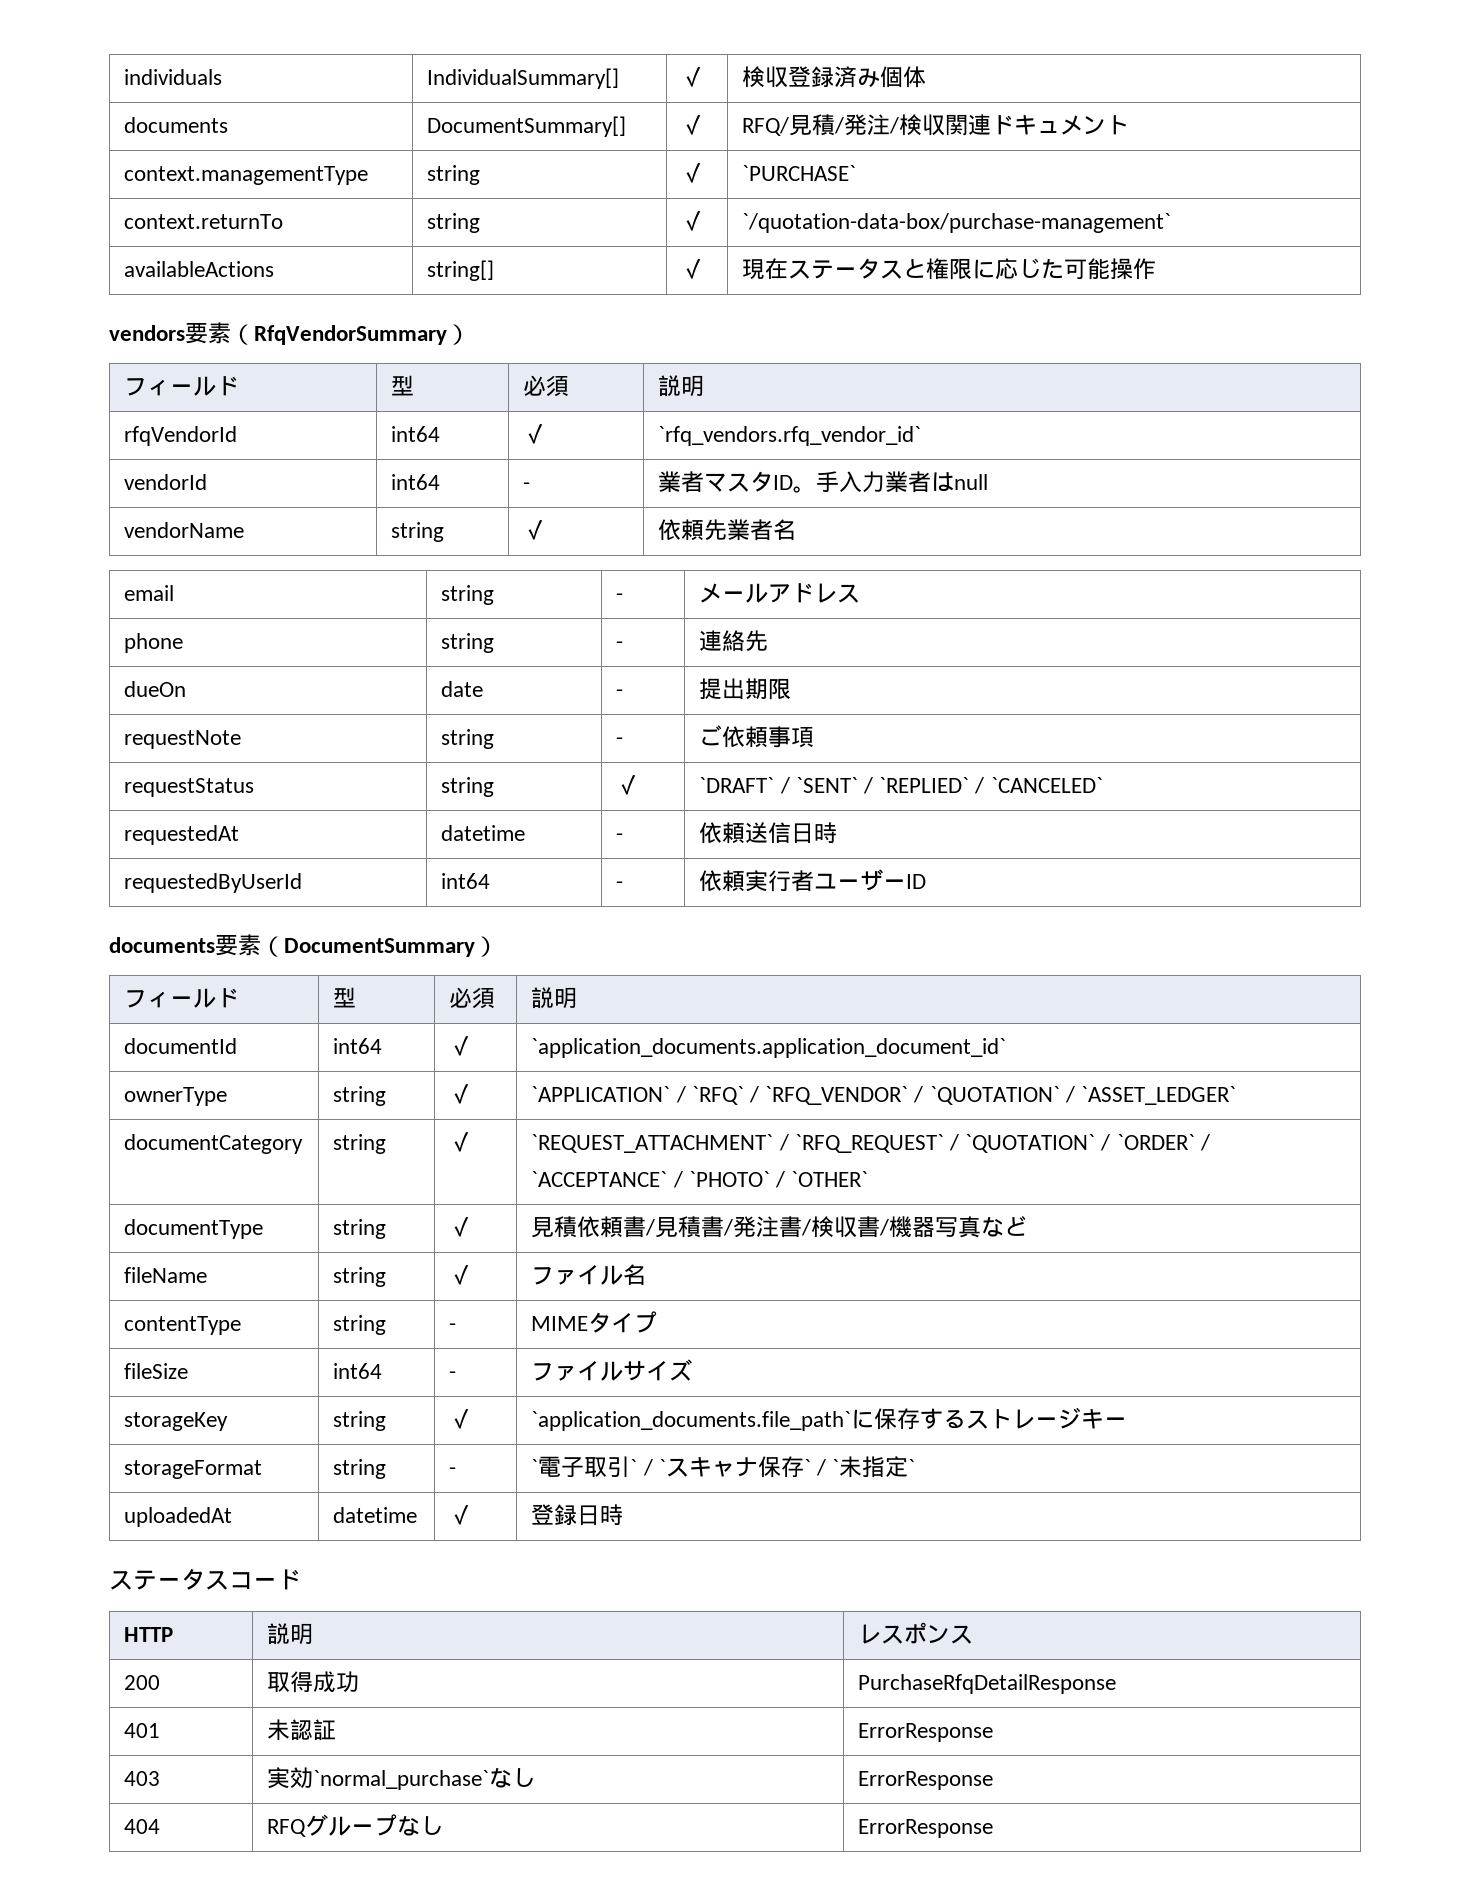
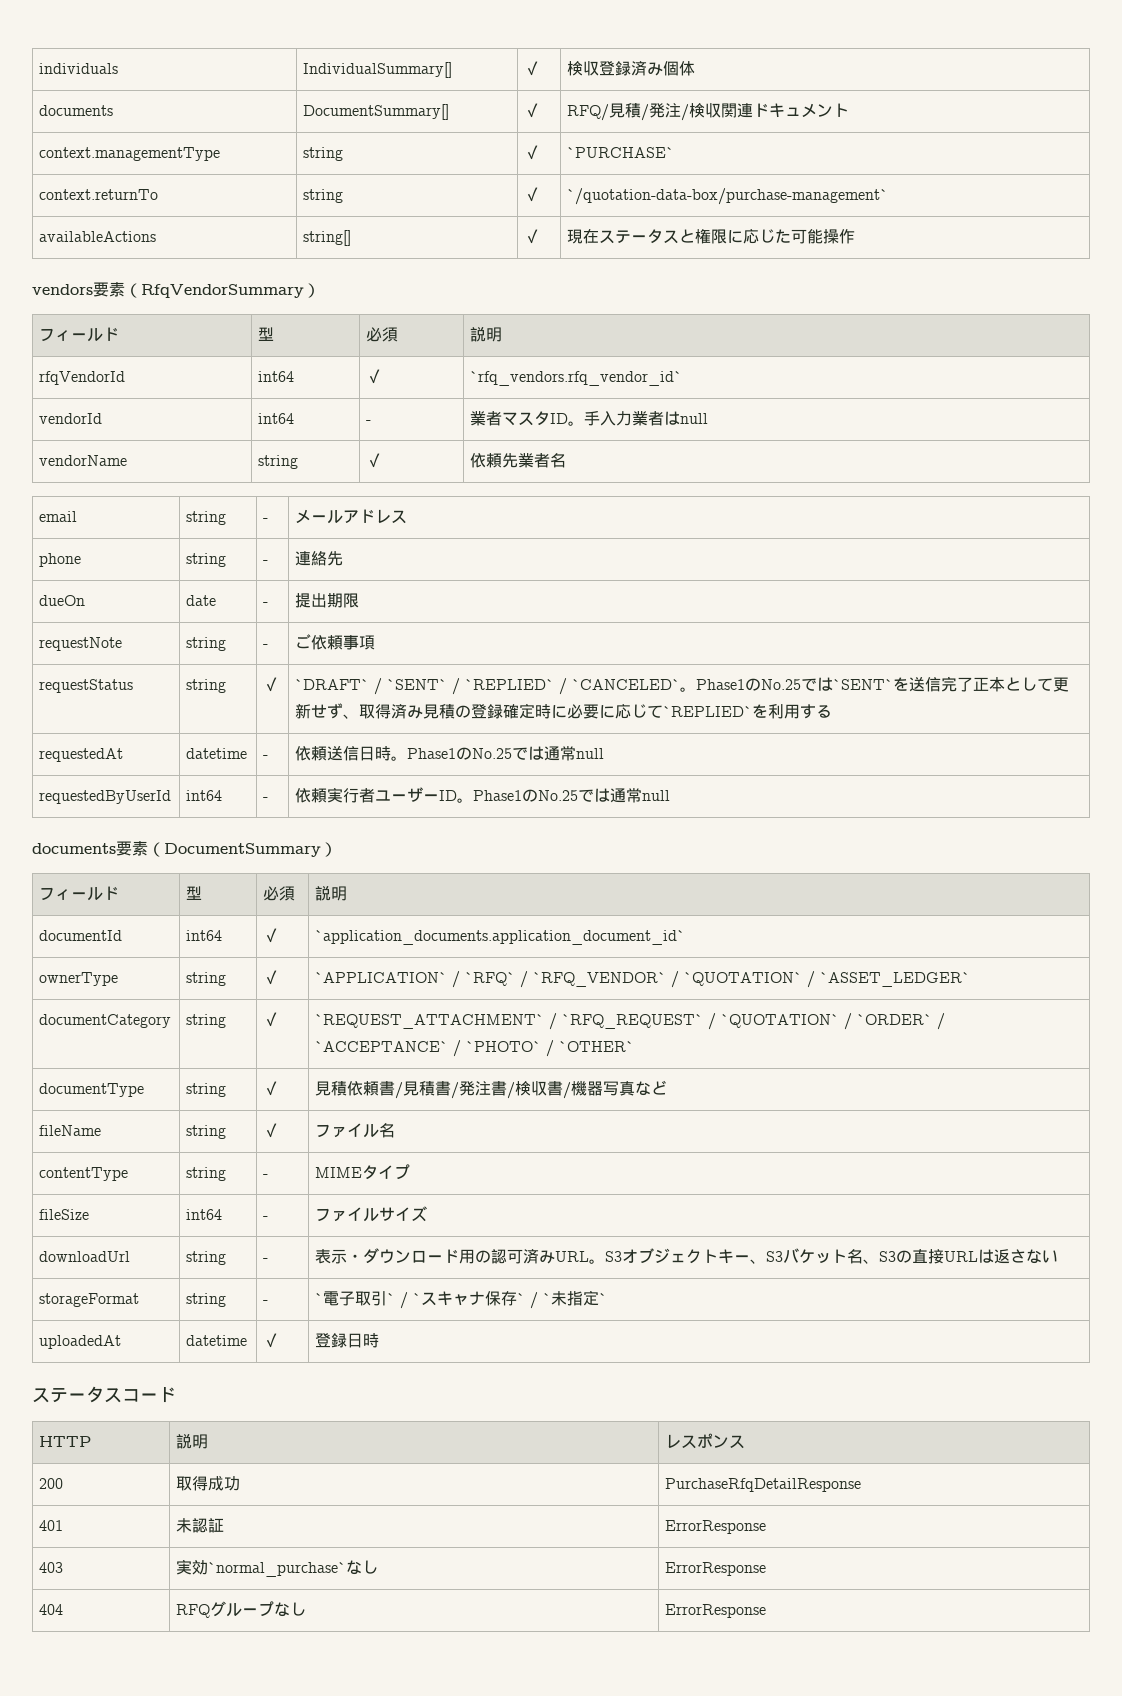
(1103, 785) none -> [680,676,1070,692] [295,703,833,719] 。Phase1のNo.25では`SENT`を送信完了正本として更新せず、取得済み見積の登録確定時に必要に応じて`REPLIED`を利用する
(838, 833) none -> [391,746,605,761] 。Phase1のNo.25では通常null
(927, 881) none -> [457,788,671,803] 。Phase1のNo.25では通常null
[124,1412,229,1431] [333,1411,387,1431] [449,1408,473,1429] [531,1407,1128,1431] storageKey | string | ✓ | `application_documents.file_path`に保存するストレージキー -> [39,1251,131,1262] [186,1251,227,1265] [263,1258,269,1262] [315,1248,1059,1264] downloadUrl | string | - | 表示・ダウンロード用の認可済みURL。S3オブジェクトキー、S3バケット名、S3の直接URLは返さない

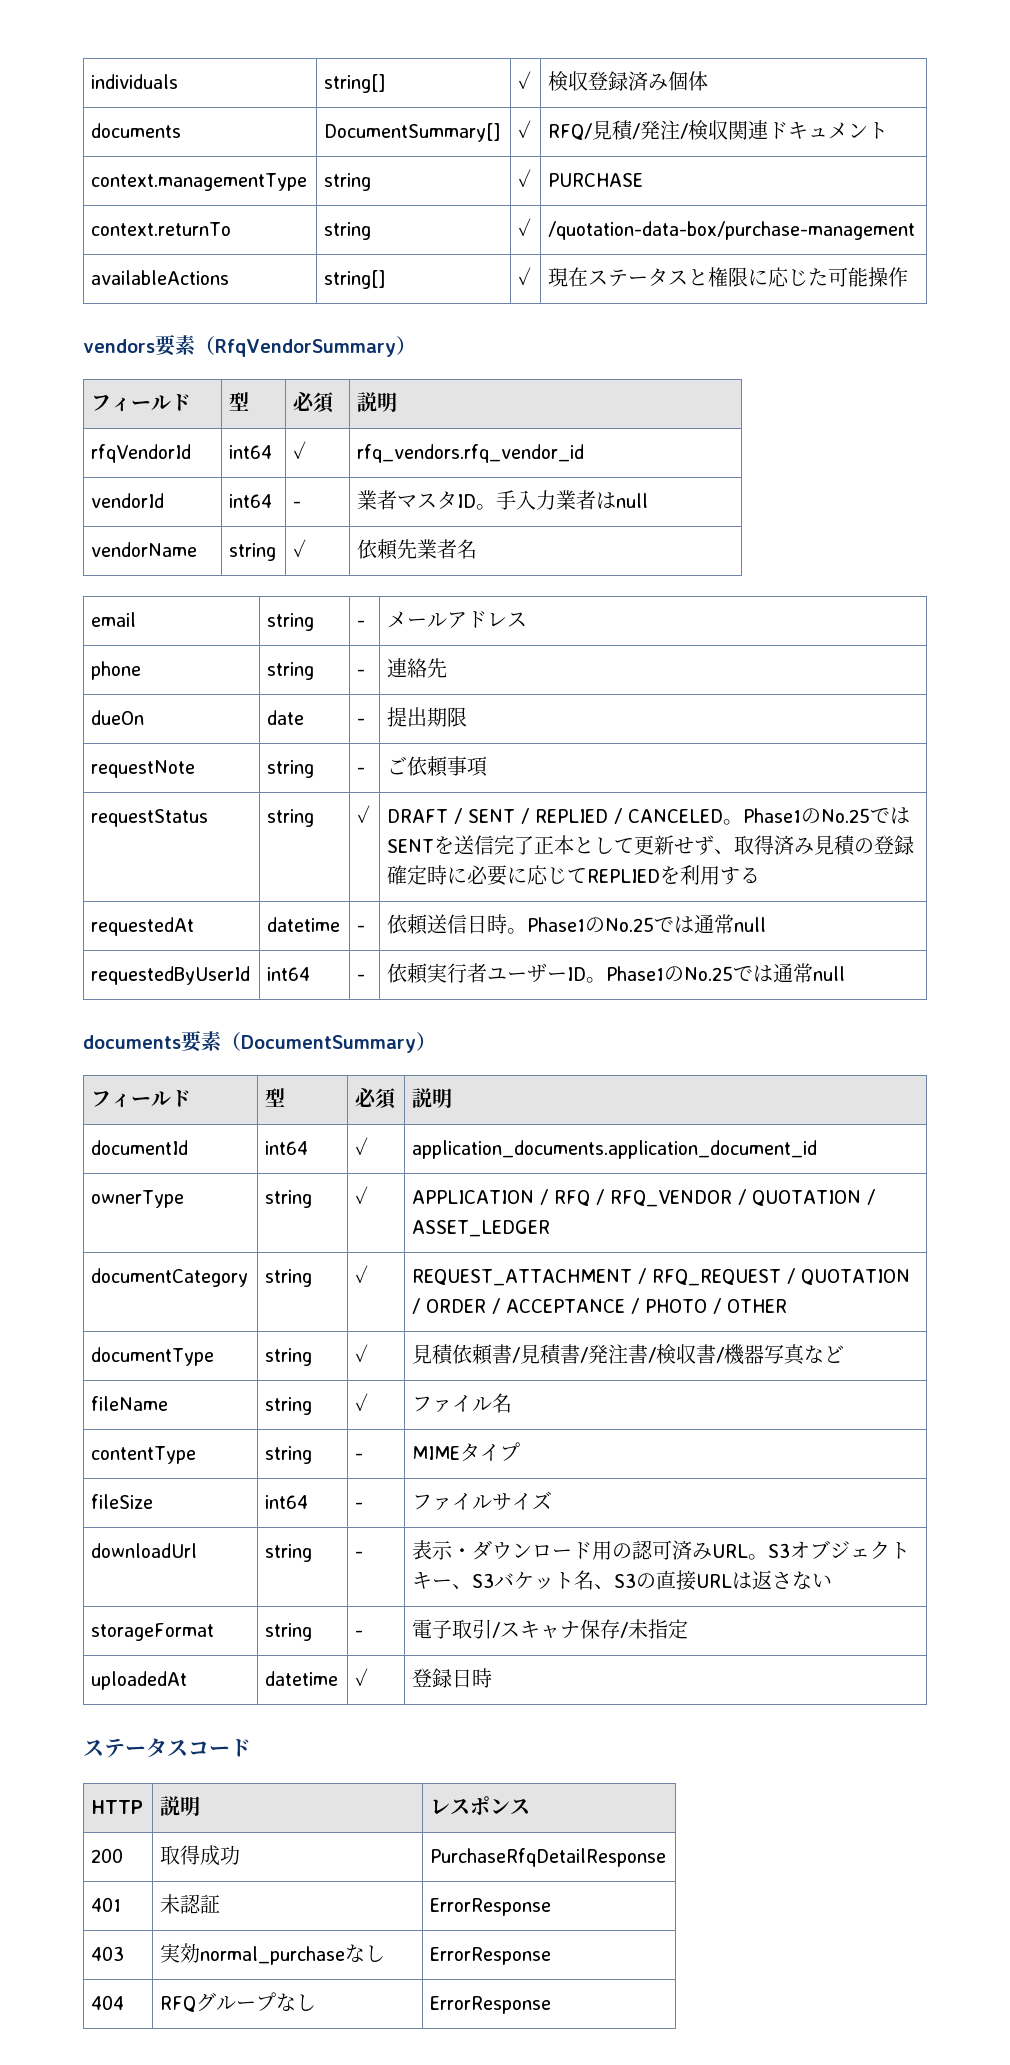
[303,62,453,78] IndividualSummary[] -> [324,74,387,93] string[]
[567,147,675,158] `PURCHASE` -> [548,173,644,187] PURCHASE
[567,188,889,205] `/quotation-data-box/purchase-management` -> [548,221,916,240] /quotation-data-box/purchase-management
[470,371,683,386] `rfq_vendors.rfq_vendor_id` -> [357,444,585,463] rfq_vendors.rfq_vendor_id
[295,677,894,695] `DRAFT` / `SENT` / `REPLIED` / `CANCELED`。Phase1のNo.25では`SENT` -> [387,807,911,825] [387,839,435,853] DRAFT / SENT / REPLIED / CANCELED。Phase1のNo.25ではSENT
[663,706,753,717] `REPLIED` -> [587,869,661,883] REPLIED
[315,930,686,945] `application_documents.application_document_id` -> [412,1140,818,1159] application_documents.application_document_id
[315,971,971,988] [39,1014,172,1028] [186,1014,227,1028] [263,1012,280,1027] [315,1013,946,1030] [315,1040,635,1057] `APPLICATION` / `RFQ` / `RFQ_VENDOR` / `QUOTATION` / `ASSET_LEDGER` // documentCategory | string | ✓ | `REQUEST_ATTACHMENT` / `RFQ_REQUEST` / `QUOTATION` / `ORDER` / `ACCEPTANCE` / `PHOTO` / `OTHER` -> [412,1189,876,1207] [412,1220,551,1237] [91,1268,249,1287] [265,1269,313,1287] [355,1265,369,1283] [412,1268,911,1286] [412,1298,788,1314] APPLICATION / RFQ / RFQ_VENDOR / QUOTATION / ASSET_LEDGER // documentCategory | string | ✓ | REQUEST_ATTACHMENT / RFQ_REQUEST / QUOTATION / ORDER / ACCEPTANCE / PHOTO / OTHER
[315,1293,324,1304] ` -> (364, 1633) none
[387,1291,552,1309] ` / `スキャナ保存` / ` -> [492,1619,629,1639] /スキャナ保存/
[599,1293,608,1304] ` -> (689, 1629) none
[208,1562,347,1577] `normal_purchase` -> [200,1946,346,1965] normal_purchase

